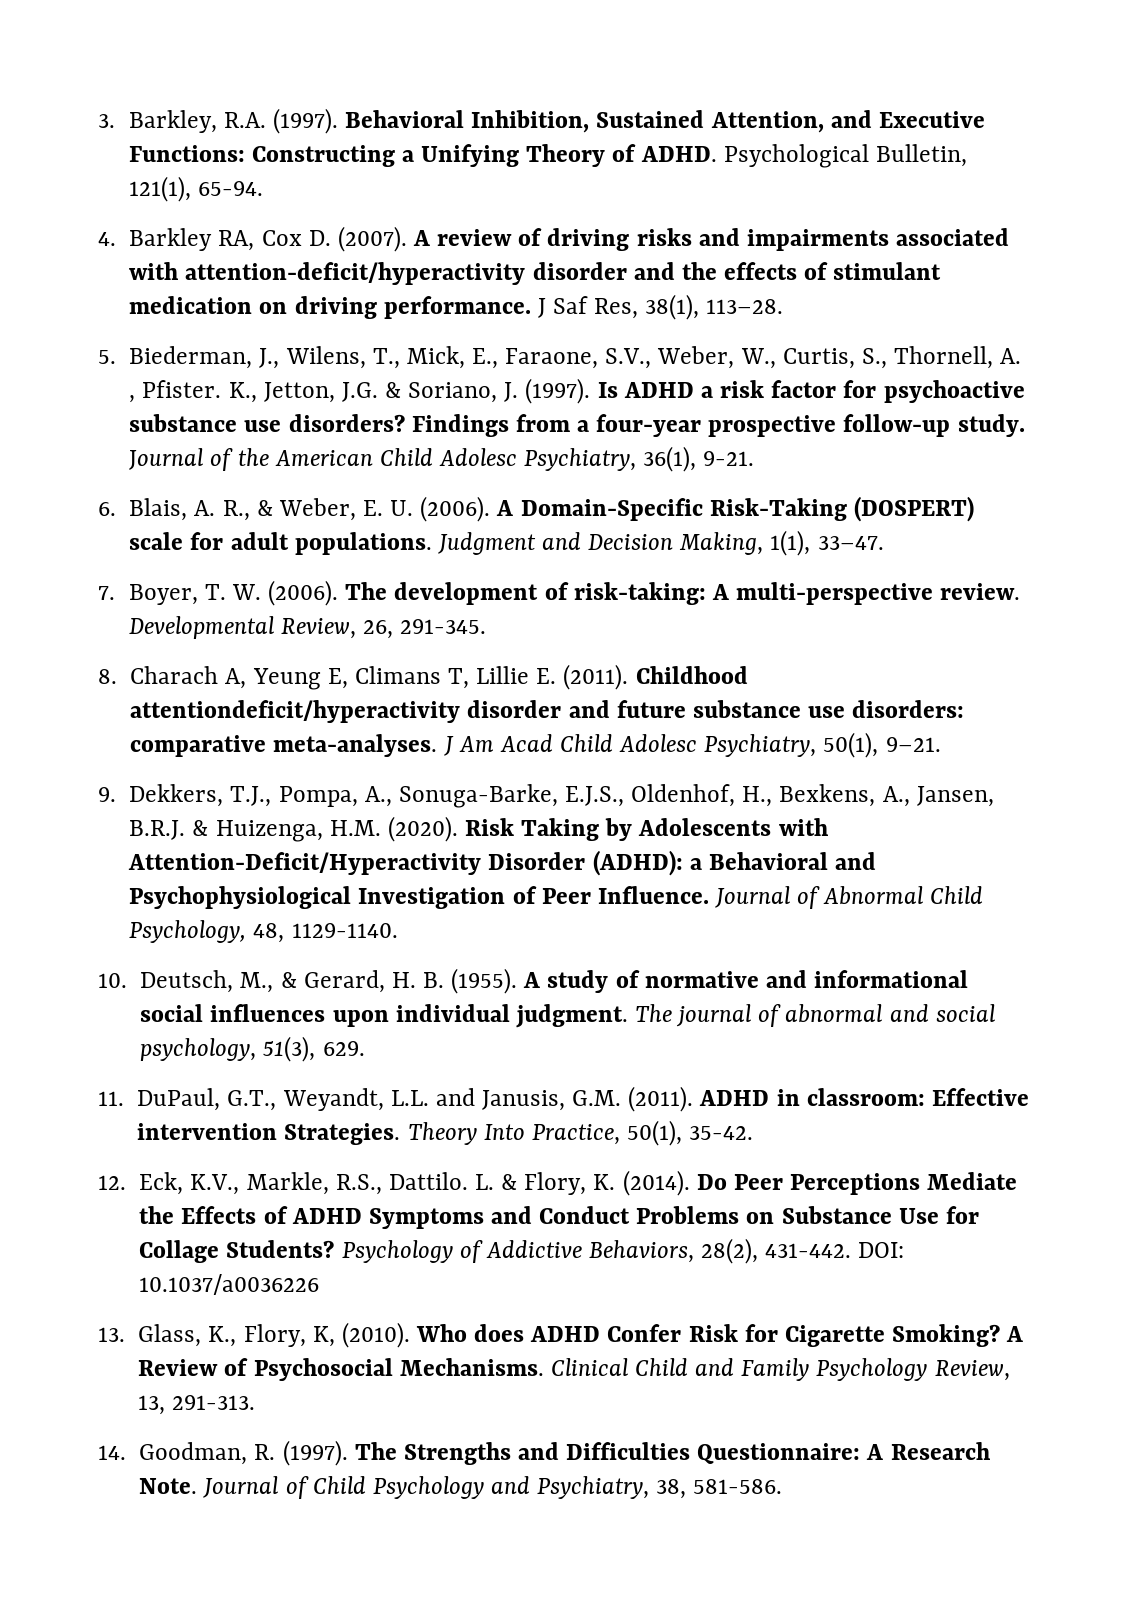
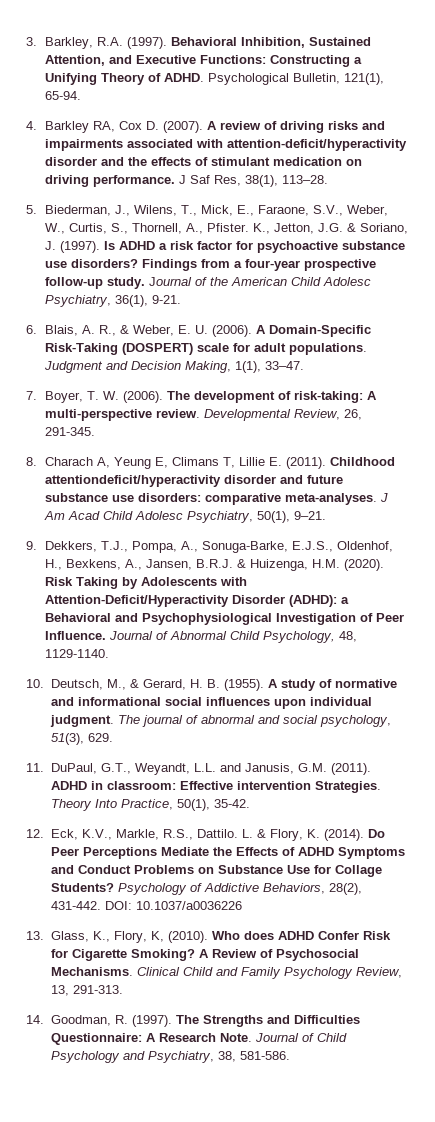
[1000,348,1022,364] [129,395,136,403] A. , -> [185,223,203,234] A.,

